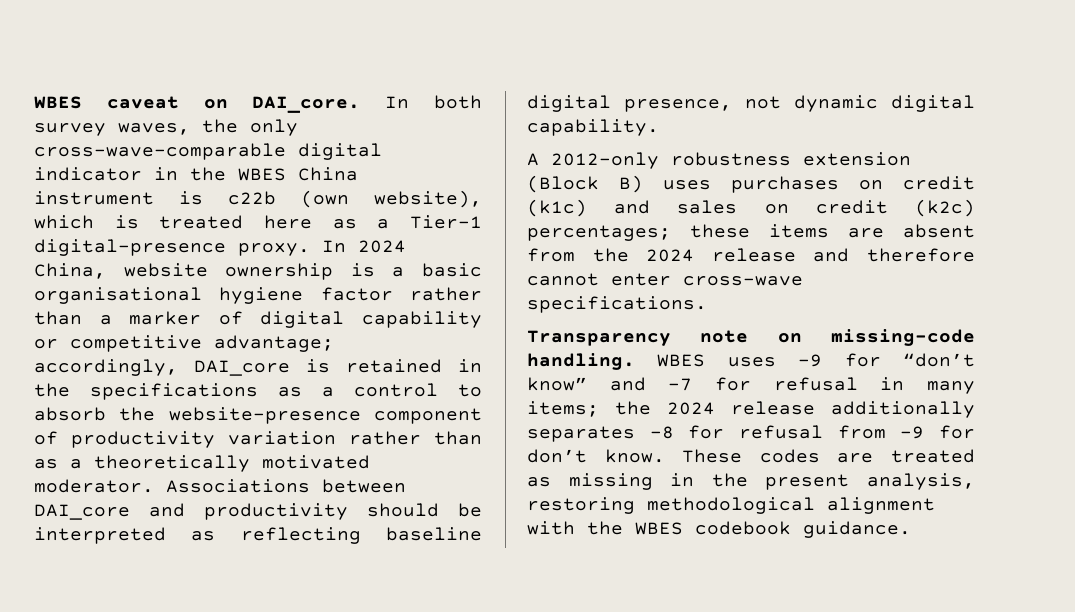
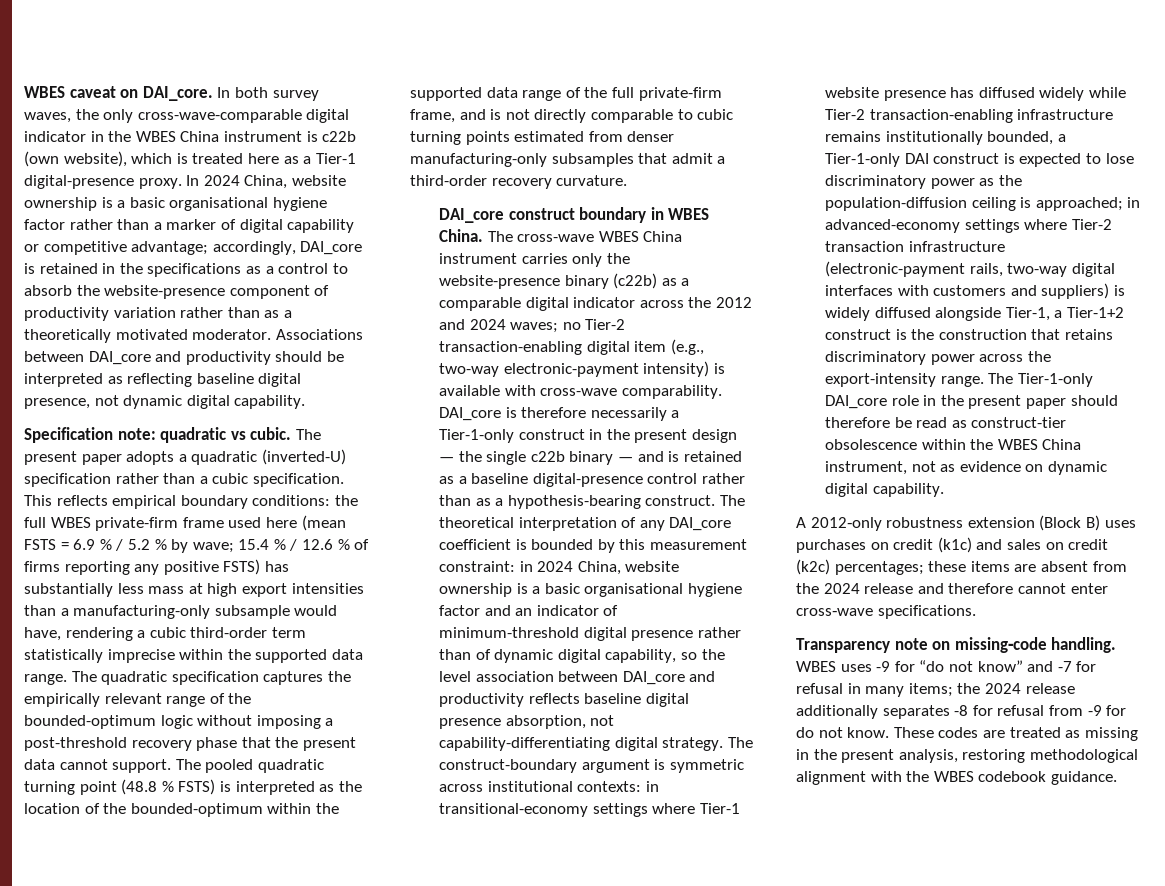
(659, 127) none -> [24,427,321,443] [24,449,346,465] [24,473,344,487] [24,495,358,509] [24,515,346,531] [24,539,370,553] [24,559,289,575] [24,583,364,597] [24,605,338,619] [24,627,306,641] [24,649,363,663] [24,671,351,685] [24,693,252,707] [24,715,334,729] [24,737,356,751] [24,759,324,773] [24,779,362,795] [24,803,339,817] [410,87,722,101] [410,109,734,123] [410,131,675,145] [410,153,726,167] [410,175,628,189] [439,207,710,223] [439,229,683,242] [439,253,630,267] [439,273,690,289] [439,297,753,311] [439,319,626,333] [439,339,704,355] [439,361,725,377] [439,385,722,399] [439,407,680,421] [439,429,738,443] [439,451,742,465] [439,473,746,487] [439,495,746,509] [439,517,732,531] [439,539,748,553] [439,561,680,575] [439,583,743,597] [439,605,619,616] [439,627,741,641] [439,649,725,663] [439,671,716,685] [439,693,689,707] [439,715,615,729] [439,737,753,751] [439,759,744,773] [439,781,659,792] [439,803,740,817] [825,87,1127,101] [825,109,1114,123] [825,131,1066,145] [825,153,1134,167] [825,175,1022,189] [825,197,1141,211] [825,219,1112,233] [825,241,1005,252] [825,261,1115,277] [825,283,1126,299] [825,307,1125,321] [825,329,1114,340] [825,351,1051,365] [825,373,1093,387] [825,395,1118,409] [825,417,1067,428] [825,439,1082,450] [825,461,1108,475] [825,483,944,497] // Specification note: quadratic vs cubic. The present paper adopts a quadratic (inverted-U) specification rather than a cubic specification. This reflects empirical boundary conditions: the full WBES private-firm frame used here (mean FSTS = 6.9 % / 5.2 % by wave; 15.4 % / 12.6 % of firms reporting any positive FSTS) has substantially less mass at high export intensities than a manufacturing-only subsample would have, rendering a cubic third-order term statistically imprecise within the supported data range. The quadratic specification captures the empirically relevant range of the bounded-optimum logic without imposing a post-threshold recovery phase that the present data cannot support. The pooled quadratic turning point (48.8 % FSTS) is interpreted as the location of the bounded-optimum within the supported data range of the full private-firm frame, and is not directly comparable to cubic turning points estimated from denser manufacturing-only subsamples that admit a third-order recovery curvature. // DAI_core construct boundary in WBES China. The cross-wave WBES China instrument carries only the website-presence binary (c22b) as a comparable digital indicator across the 2012 and 2024 waves; no Tier-2 transaction-enabling digital item (e.g., two-way electronic-payment intensity) is available with cross-wave comparability. DAI_core is therefore necessarily a Tier-1-only construct in the present design — the single c22b binary — and is retained as a baseline digital-presence control rather than as a hypothesis-bearing construct. The theoretical interpretation of any DAI_core coefficient is bounded by this measurement constraint: in 2024 China, website ownership is a basic organisational hygiene factor and an indicator of minimum-threshold digital presence rather than of dynamic digital capability, so the level association between DAI_core and productivity reflects baseline digital presence absorption, not capability-differentiating digital strategy. The construct-boundary argument is symmetric across institutional contexts: in transitional-economy settings where Tier-1 website presence has diffused widely while Tier-2 transaction-enabling infrastructure remains institutionally bounded, a Tier-1-only DAI construct is expected to lose discriminatory power as the population-diffusion ceiling is approached; in advanced-economy settings where Tier-2 transaction infrastructure (electronic-payment rails, two-way digital interfaces with customers and suppliers) is widely diffused alongside Tier-1, a Tier-1+2 construct is the construction that retains discriminatory power across the export-intensity range. The Tier-1-only DAI_core role in the present paper should therefore be read as construct-tier obsolescence within the WBES China instrument, not as evidence on dynamic digital capability.
[903,353,975,367] “don’t -> [919,660,973,672] “do not
[527,449,587,463] don’t -> [796,727,843,738] do not

